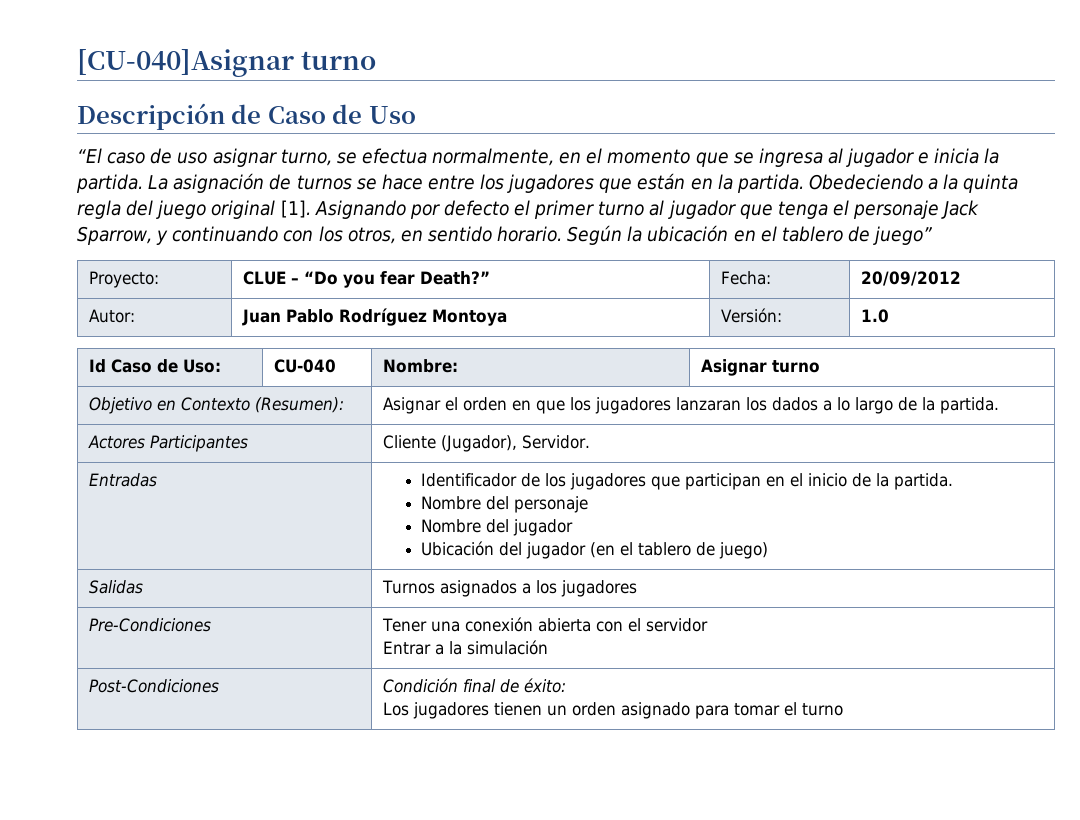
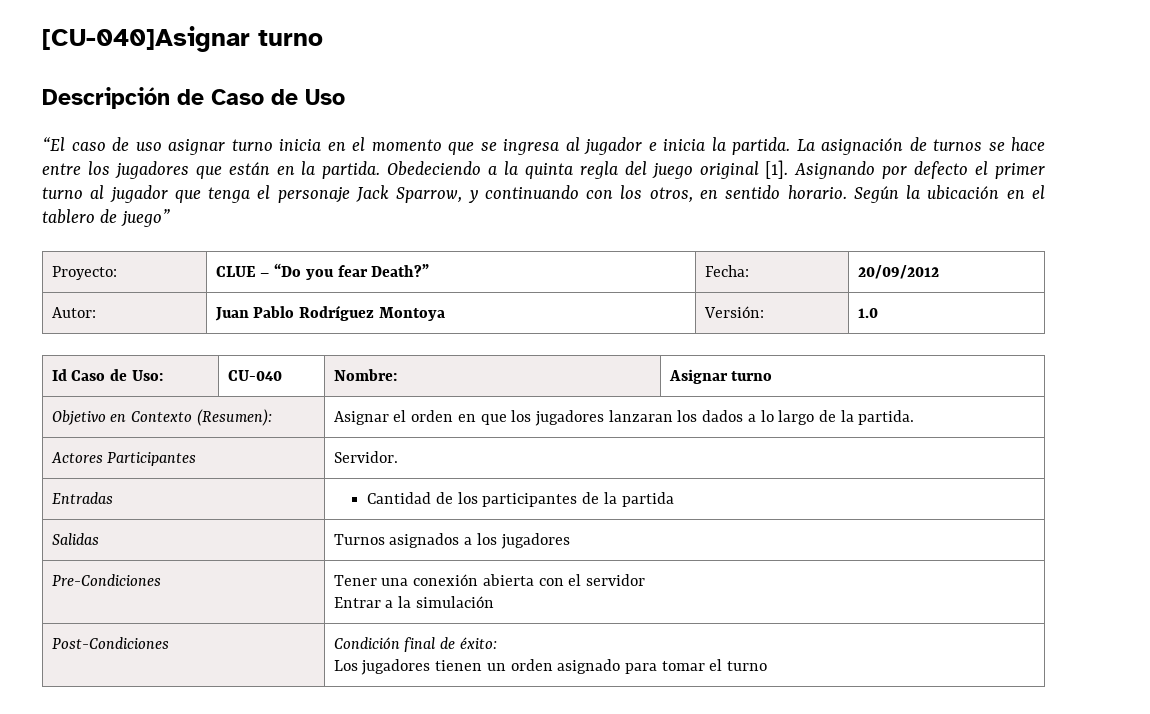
[280,148,555,166] turno, se efectua normalmente, -> [231,139,321,151] turno inicia
[382,435,517,452] Cliente (Jugador), -> (197, 459) none
[421,473,518,487] Identificador -> [367,492,432,504] Cantidad
[570,473,954,490] [421,496,589,513] [421,519,574,536] [421,541,769,559] jugadores que participan en el inicio de la partida. // Nombre del personaje // Nombre del jugador // Ubicación del jugador (en el tablero de juego) -> [482,492,674,507] participantes de la partida

